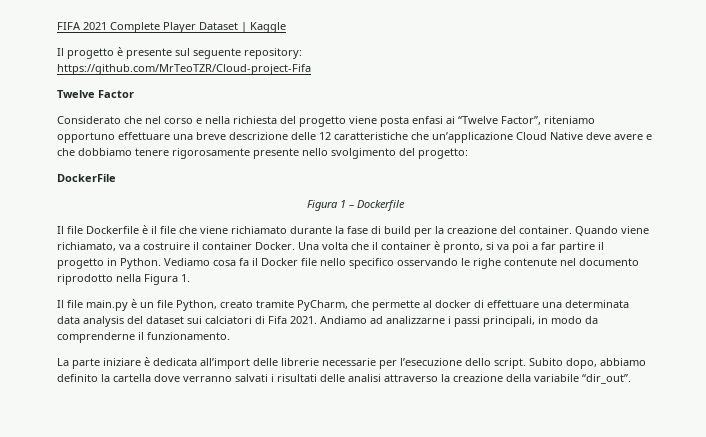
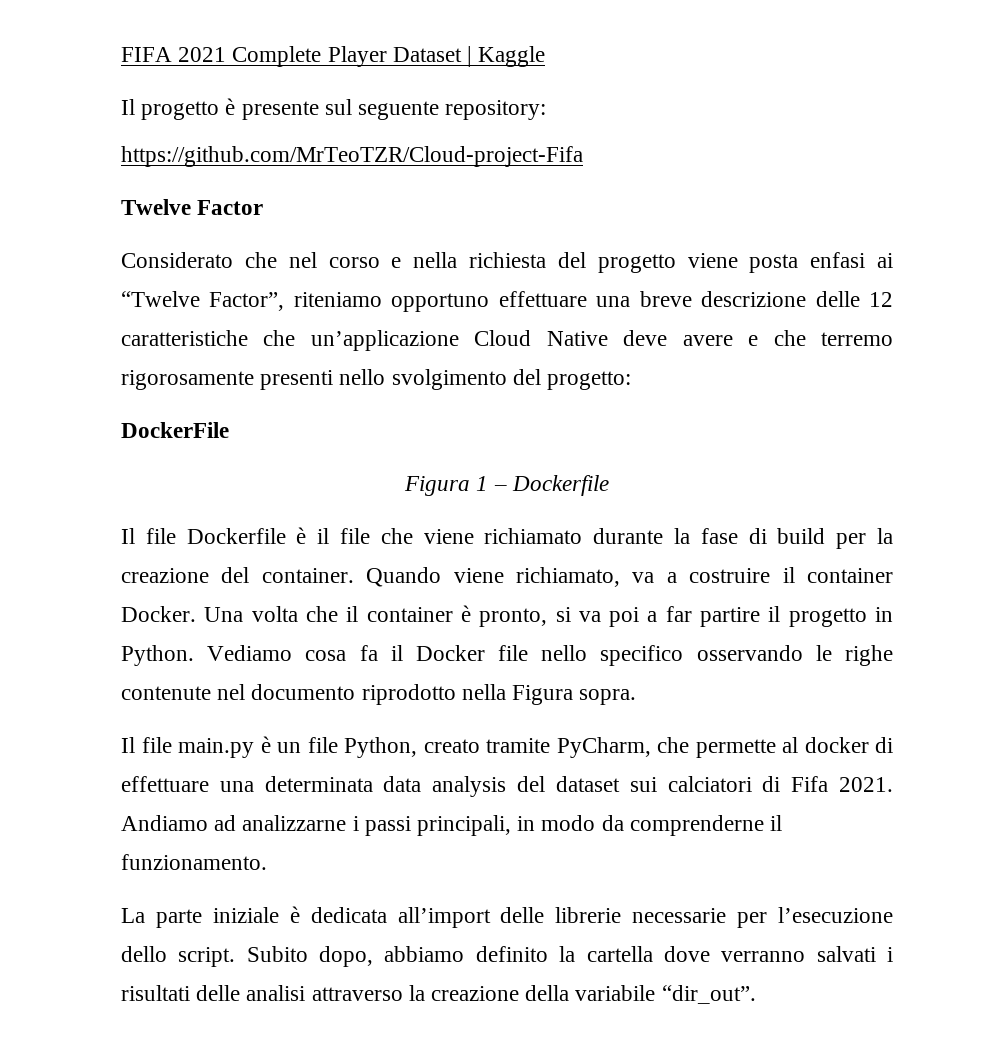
[78,148,299,159] dobbiamo tenere rigorosamente presente -> [821,332,894,346] [121,370,334,390] terremo rigorosamente presenti
[181,274,190,282] 1. -> [579,689,637,705] sopra.
[103,358,141,366] iniziare -> [212,907,279,923] iniziale

